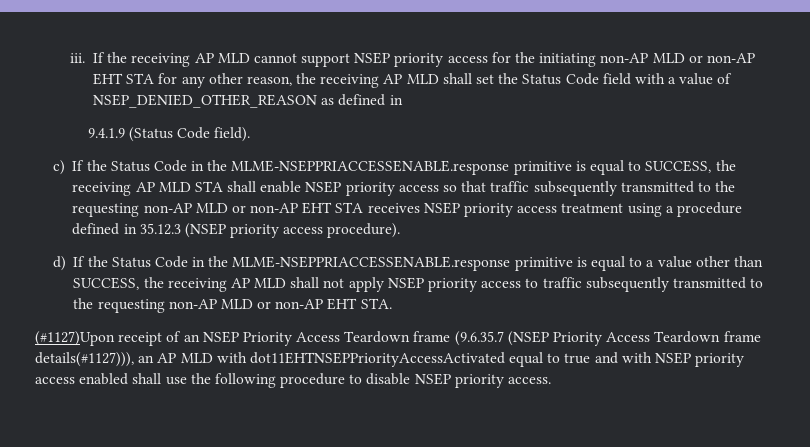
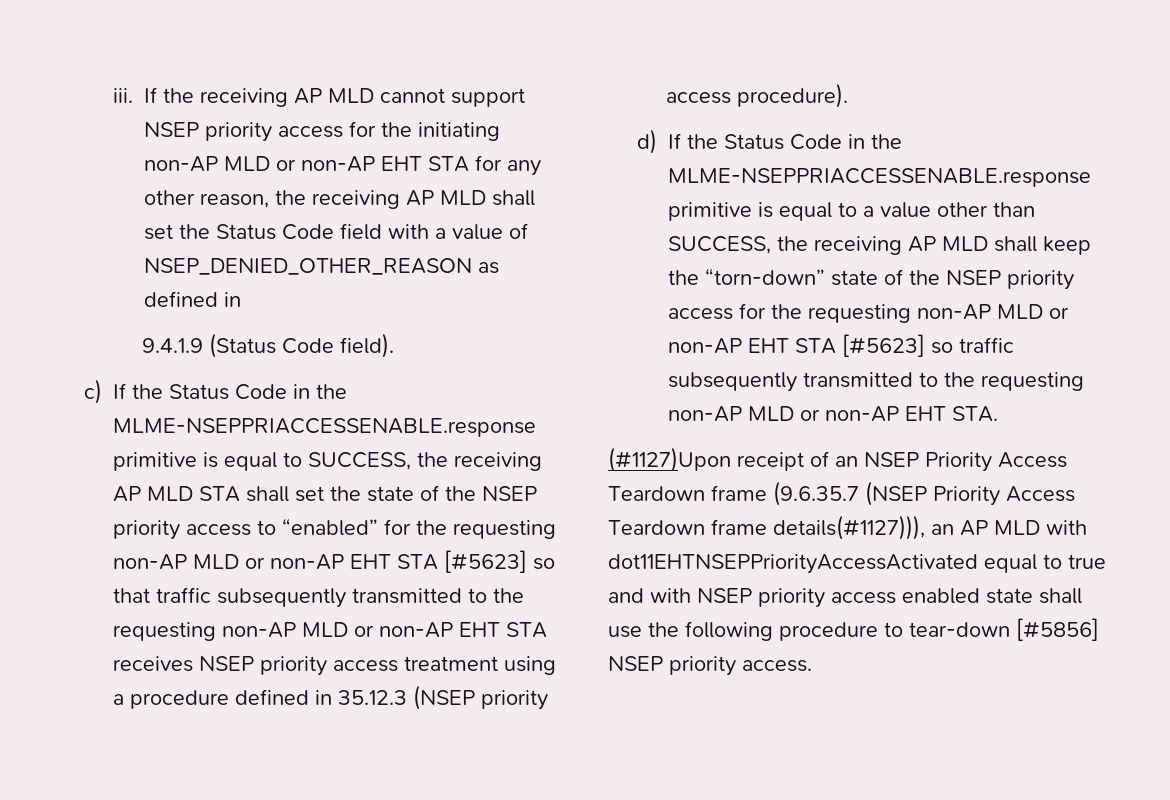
[260,181,439,196] enable NSEP priority access -> [294,485,537,502] [112,518,556,540] [112,550,527,573] set the state of the NSEP priority access to “enabled” for the requesting non-AP MLD or non-AP EHT STA [#5623]
[323,277,539,292] not apply NSEP priority access to -> [1042,236,1091,255] [667,268,1074,290] [667,303,1069,323] [667,334,953,357] keep the “torn-down” state of the NSEP priority access for the requesting non-AP MLD or non-AP EHT STA [#5623] so
(129, 379) none -> [986,588,1033,604] state
[366,373,411,385] disable -> [909,618,1099,641] tear-down [#5856]

